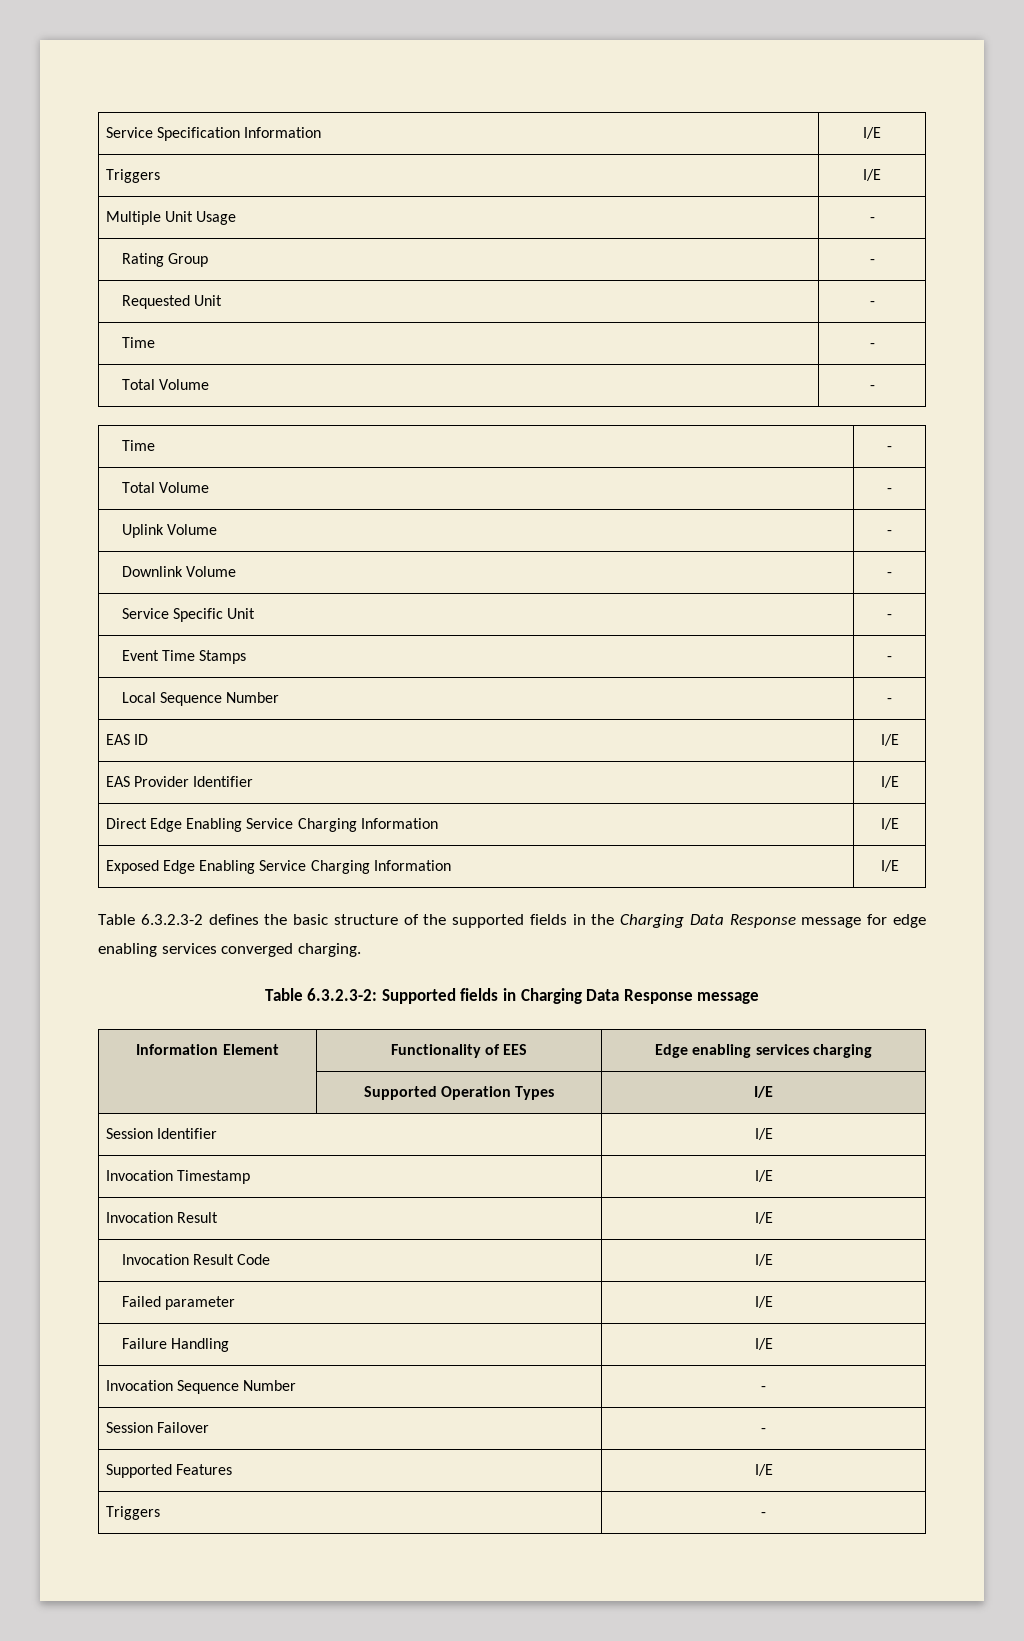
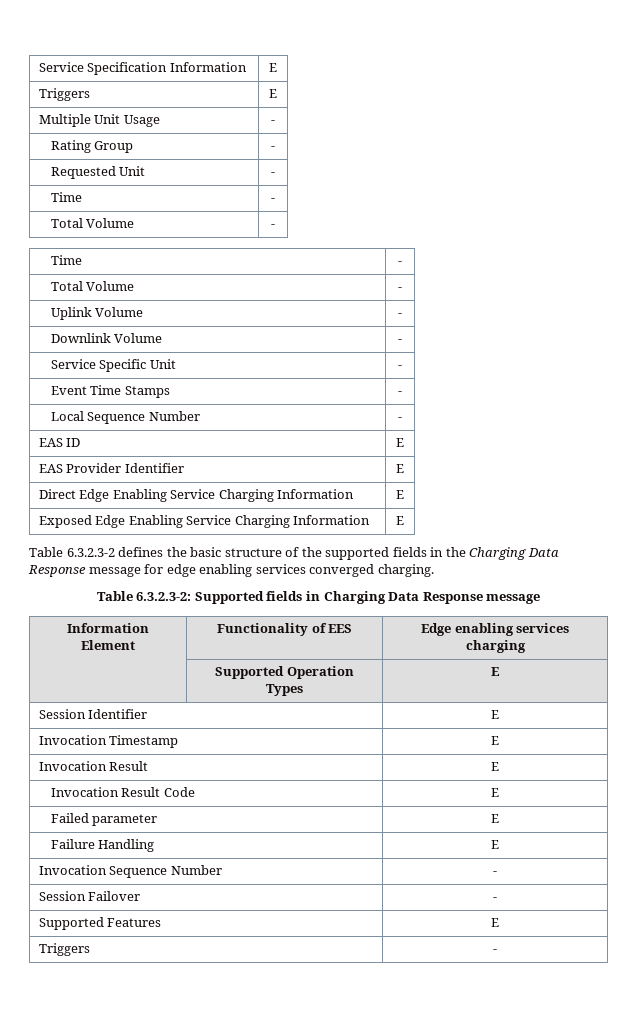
[863,127,881,139] [105,169,160,183] [863,169,881,181] I/E // Triggers | I/E -> [269,63,277,72] [38,88,90,101] [269,89,277,98] E // Triggers | E
[880,734,899,746] I/E -> [396,438,404,447] E
[880,776,899,788] I/E -> [396,464,404,473] E
[880,818,899,830] I/E -> [396,490,404,499] E
[880,860,899,872] I/E -> [396,516,404,525] E
[754,1086,773,1098] I/E -> [491,667,500,676] E
[754,1128,773,1140] I/E -> [491,710,499,719] E
[754,1170,773,1182] I/E -> [491,736,499,745] E
[754,1212,773,1224] I/E -> [491,762,499,771] E
[754,1254,773,1266] I/E -> [491,788,499,797] E
[754,1296,773,1308] I/E -> [491,814,499,823] E
[754,1338,773,1350] I/E -> [491,840,499,849] E
[754,1464,773,1476] I/E -> [491,918,499,927] E

